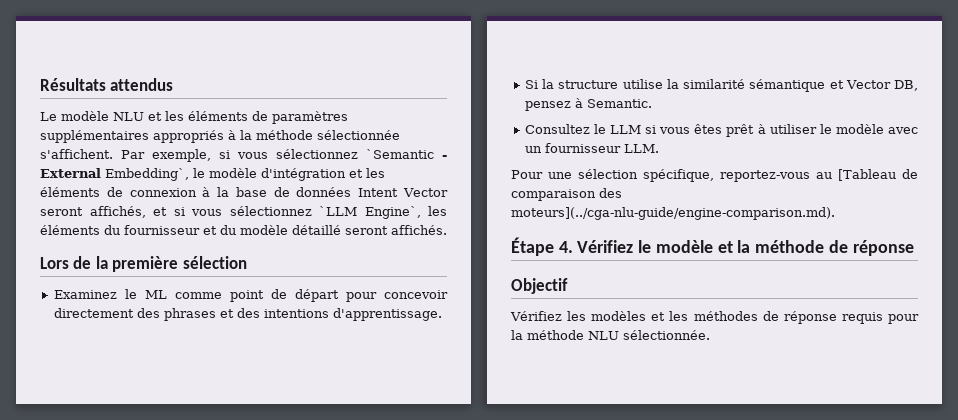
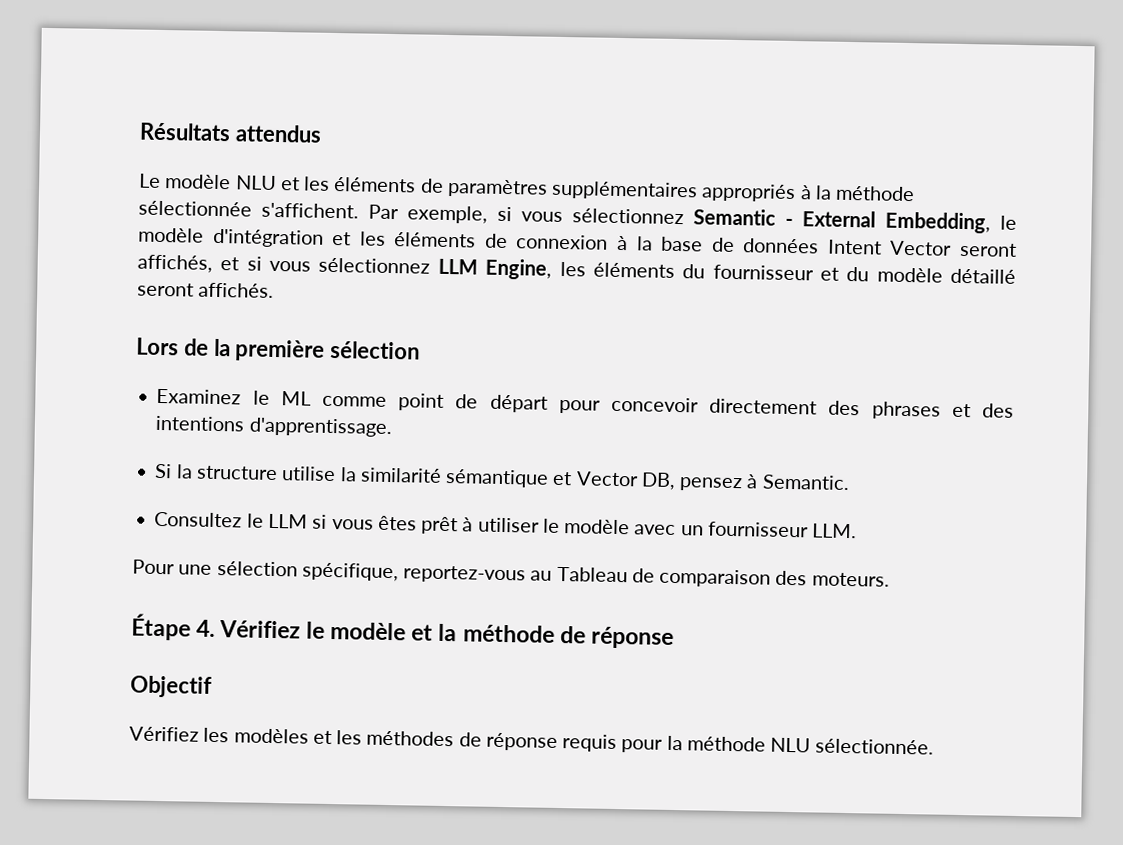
[366,149,434,159] `Semantic -> [693,208,776,226] Semantic
[105,168,189,181] Embedding`, -> [885,211,991,234] Embedding,
[319,206,421,219] `LLM Engine`, -> [437,258,553,280] LLM Engine,
[838,169,896,181] [Tableau -> [556,566,628,583] Tableau
[511,207,835,220] moteurs](../cga-nlu-guide/engine-comparison.md). -> [811,572,890,587] moteurs.

